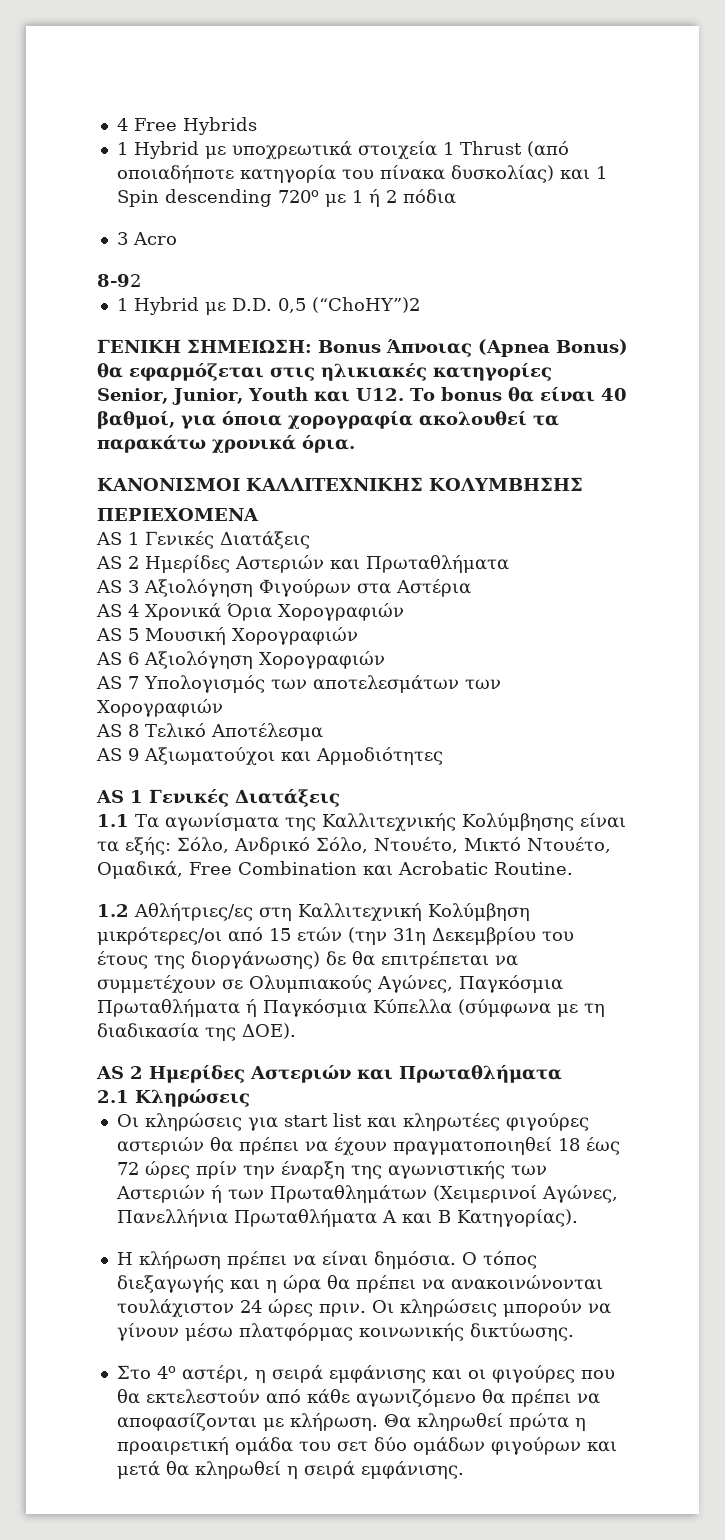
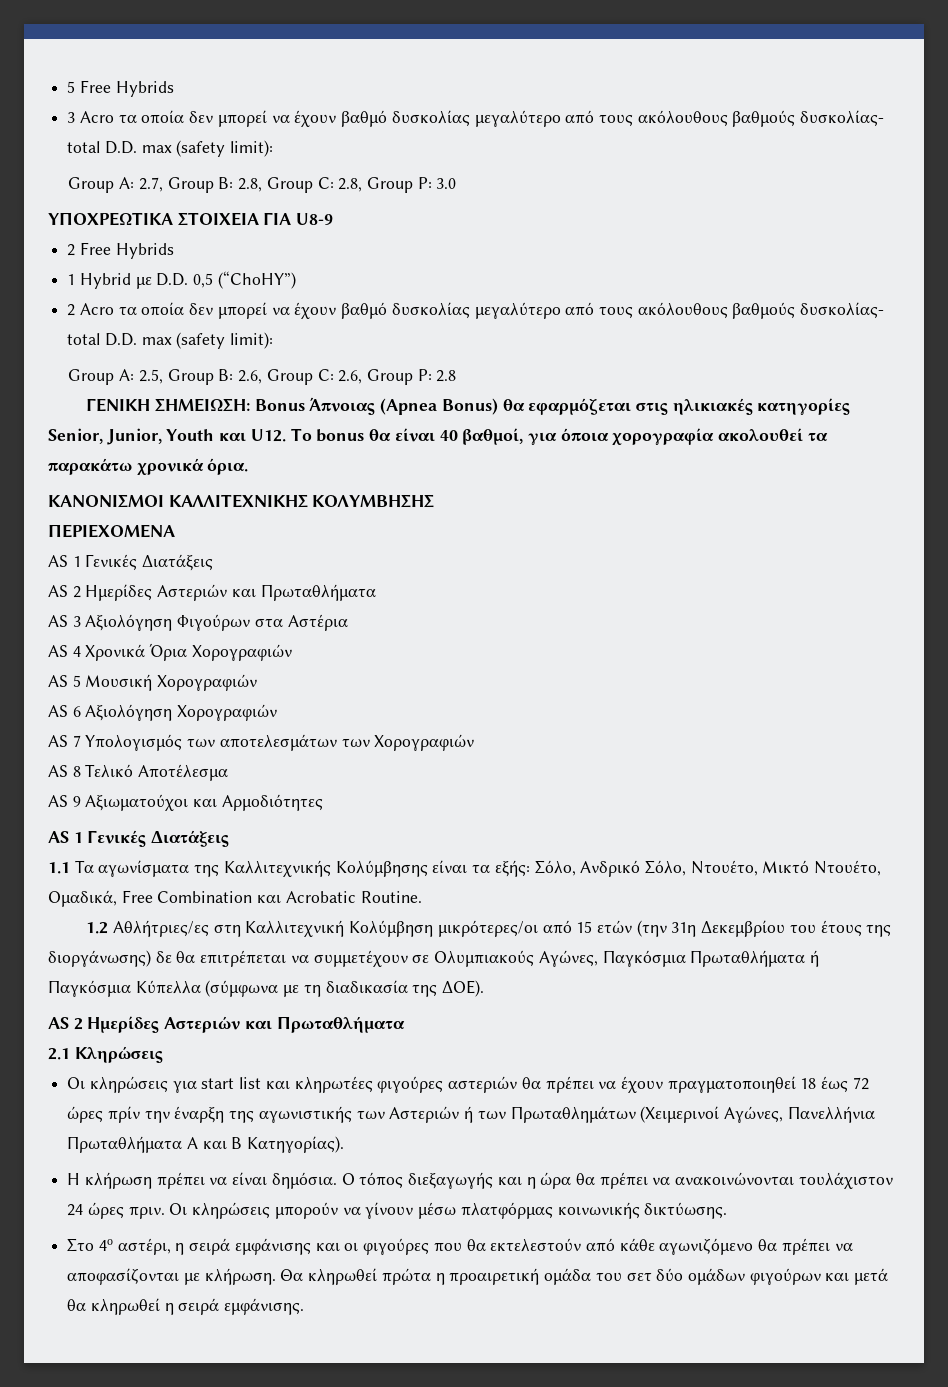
[116,117,257,135] [116,141,569,159] [116,165,607,183] [116,189,456,207] [116,232,177,245] [97,274,141,287] 4 Free Hybrids // 1 Hybrid με υποχρεωτικά στοιχεία 1 Thrust (από οποιαδήποτε κατηγορία του πίνακα δυσκολίας) και 1 Spin descending 720ο με 1 ή 2 πόδια // 3 Acro // 8-92 -> [67,80,174,97] [67,110,885,127] [67,140,274,157] [68,177,457,193] [48,212,334,226] [67,242,174,259] 5 Free Hybrids // 3 Acro τα οποία δεν μπορεί να έχουν βαθμό δυσκολίας μεγαλύτερο από τους ακόλουθους βαθμούς δυσκολίας- total D.D. max (safety limit): // Group A: 2.7, Group B: 2.8, Group C: 2.8, Group P: 3.0 // ΥΠΟΧΡΕΩΤΙΚΑ ΣΤΟΙΧΕΙΑ ΓΙΑ U8-9 // 2 Free Hybrids
[311,297,420,313] (“ChoHY”)2 -> [217,271,296,289] [67,302,885,319] [67,332,274,349] [68,369,457,385] (“ChoHY”) // 2 Acro τα οποία δεν μπορεί να έχουν βαθμό δυσκολίας μεγαλύτερο από τους ακόλουθους βαθμούς δυσκολίας- total D.D. max (safety limit): // Group A: 2.5, Group B: 2.6, Group C: 2.6, Group P: 2.8

